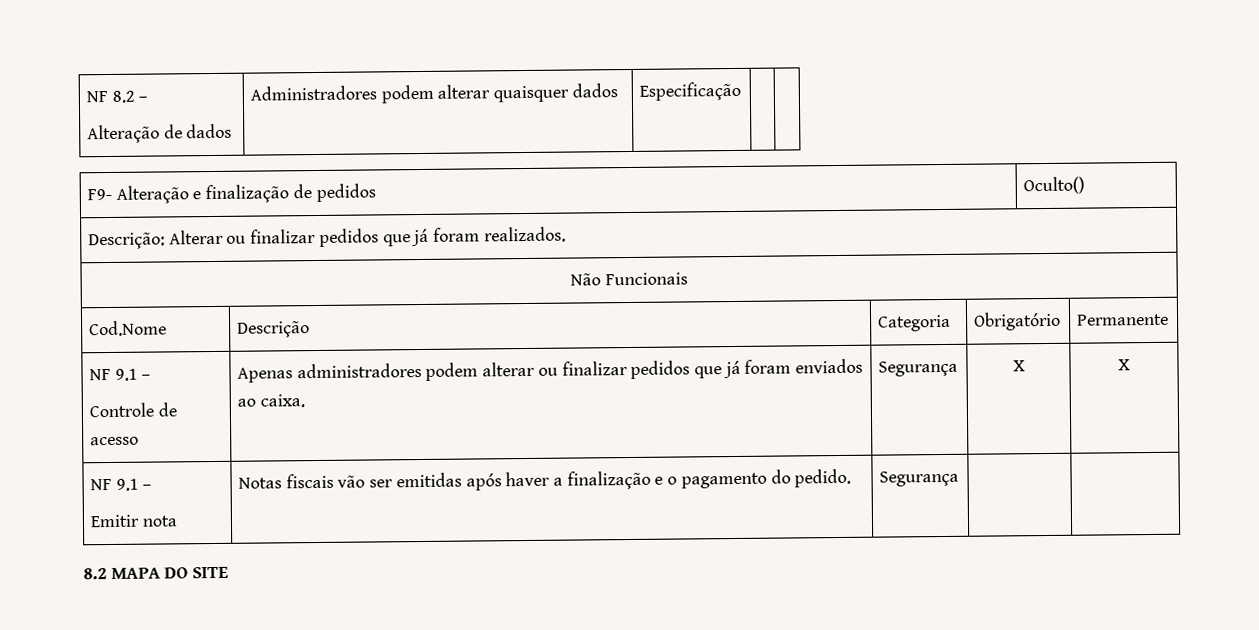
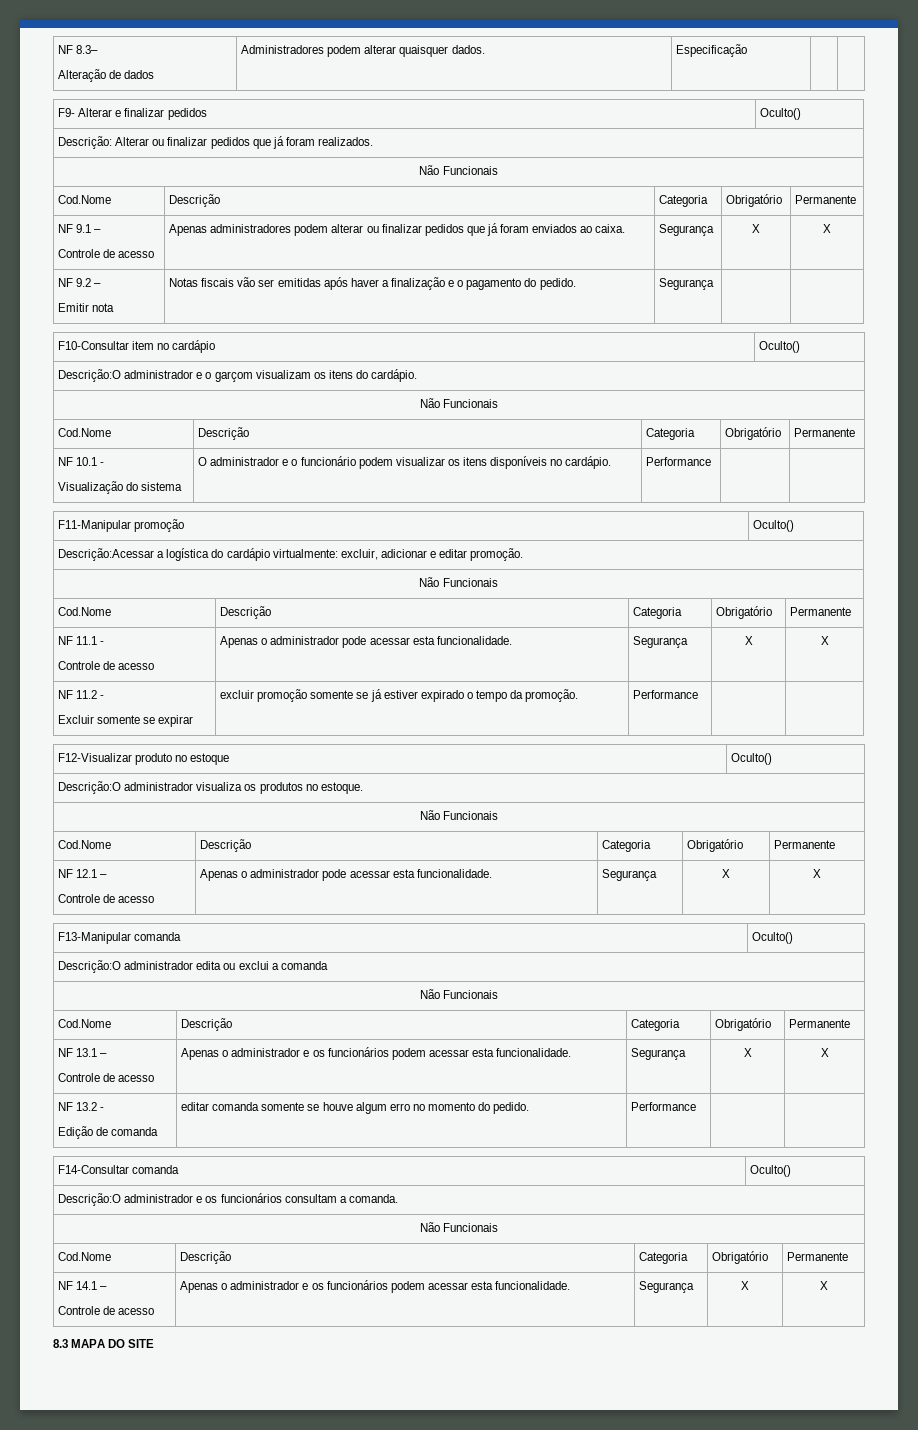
[85,90,149,103] NF 8.2 – -> [58,45,99,54] NF 8.3–
[571,83,618,98] dados -> [451,45,485,54] dados.
[115,184,312,204] Alteração e finalização de -> [78,108,165,117] Alterar e finalizar
[115,478,139,491] 9.1 -> [76,278,92,287] 9.2
[83,568,107,580] // 8.2 -> [58,340,216,353] [759,341,801,353] [58,369,418,382] [419,398,499,408] [58,428,112,437] [198,427,250,440] [646,428,696,440] [725,427,782,440] [794,428,856,437] [58,457,105,466] [58,481,183,494] [198,456,612,469] [646,457,712,466] [58,519,185,532] [753,520,795,532] [58,548,524,561] [419,577,498,587] [58,607,112,616] [220,606,272,619] [633,607,683,619] [716,606,773,619] [790,607,852,616] [58,636,105,645] [58,661,155,670] [220,636,512,648] [633,636,689,648] [744,636,753,645] [820,636,829,645] [58,690,105,699] [58,715,194,727] [220,689,579,702] [633,690,699,699] [58,753,230,765] [731,753,773,765] [58,781,363,794] [419,810,499,820] [58,840,112,849] [200,839,252,852] [602,840,652,852] [687,839,744,852] [774,840,836,849] [58,869,108,878] [58,894,155,903] [200,869,492,881] [602,869,658,881] [722,869,730,878] [813,869,821,878] [58,932,182,944] [752,932,794,944] [58,960,328,973] [419,989,499,999] [58,1019,112,1028] [181,1018,233,1031] [631,1019,681,1031] [715,1018,772,1031] [789,1019,851,1028] [58,1048,108,1057] [58,1073,155,1082] [181,1047,572,1060] [631,1048,687,1060] [743,1048,752,1057] [820,1048,829,1057] [58,1102,105,1111] [58,1126,159,1139] [181,1102,530,1114] [631,1102,697,1111] [58,1165,180,1174] [750,1165,792,1177] [58,1193,398,1206] [419,1222,499,1232] [58,1252,112,1261] [180,1251,232,1264] [639,1252,689,1264] [712,1251,769,1264] [787,1252,849,1261] [58,1281,108,1290] [58,1306,155,1315] [180,1280,571,1293] [639,1281,695,1293] [741,1281,749,1290] [819,1281,828,1290] [53,1339,68,1348] // F10-Consultar item no cardápio | Oculto() // Descrição:O administrador e o garçom visualizam os itens do cardápio. // Não Funcionais // Cod.Nome | Descrição | Categoria | Obrigatório | Permanente // NF 10.1 - // Visualização do sistema | O administrador e o funcionário podem visualizar os itens disponíveis no cardápio. | Performance | | // F11-Manipular promoção | Oculto() // Descrição:Acessar a logística do cardápio virtualmente: excluir, adicionar e editar promoção. // Não Funcionais // Cod.Nome | Descrição | Categoria | Obrigatório | Permanente // NF 11.1 - // Controle de acesso | Apenas o administrador pode acessar esta funcionalidade. | Segurança | X | X // NF 11.2 - // Excluir somente se expirar | excluir promoção somente se já estiver expirado o tempo da promoção. | Performance | | // F12-Visualizar produto no estoque | Oculto() // Descrição:O administrador visualiza os produtos no estoque. // Não Funcionais // Cod.Nome | Descrição | Categoria | Obrigatório | Permanente // NF 12.1 – // Controle de acesso | Apenas o administrador pode acessar esta funcionalidade. | Segurança | X | X // F13-Manipular comanda | Oculto() // Descrição:O administrador edita ou exclui a comanda // Não Funcionais // Cod.Nome | Descrição | Categoria | Obrigatório | Permanente // NF 13.1 – // Controle de acesso | Apenas o administrador e os funcionários podem acessar esta funcionalidade. | Segurança | X | X // NF 13.2 - // Edição de comanda | editar comanda somente se houve algum erro no momento do pedido. | Performance | | // F14-Consultar comanda | Oculto() // Descrição:O administrador e os funcionários consultam a comanda. // Não Funcionais // Cod.Nome | Descrição | Categoria | Obrigatório | Permanente // NF 14.1 – // Controle de acesso | Apenas o administrador e os funcionários podem acessar esta funcionalidade. | Segurança | X | X // 8.3

